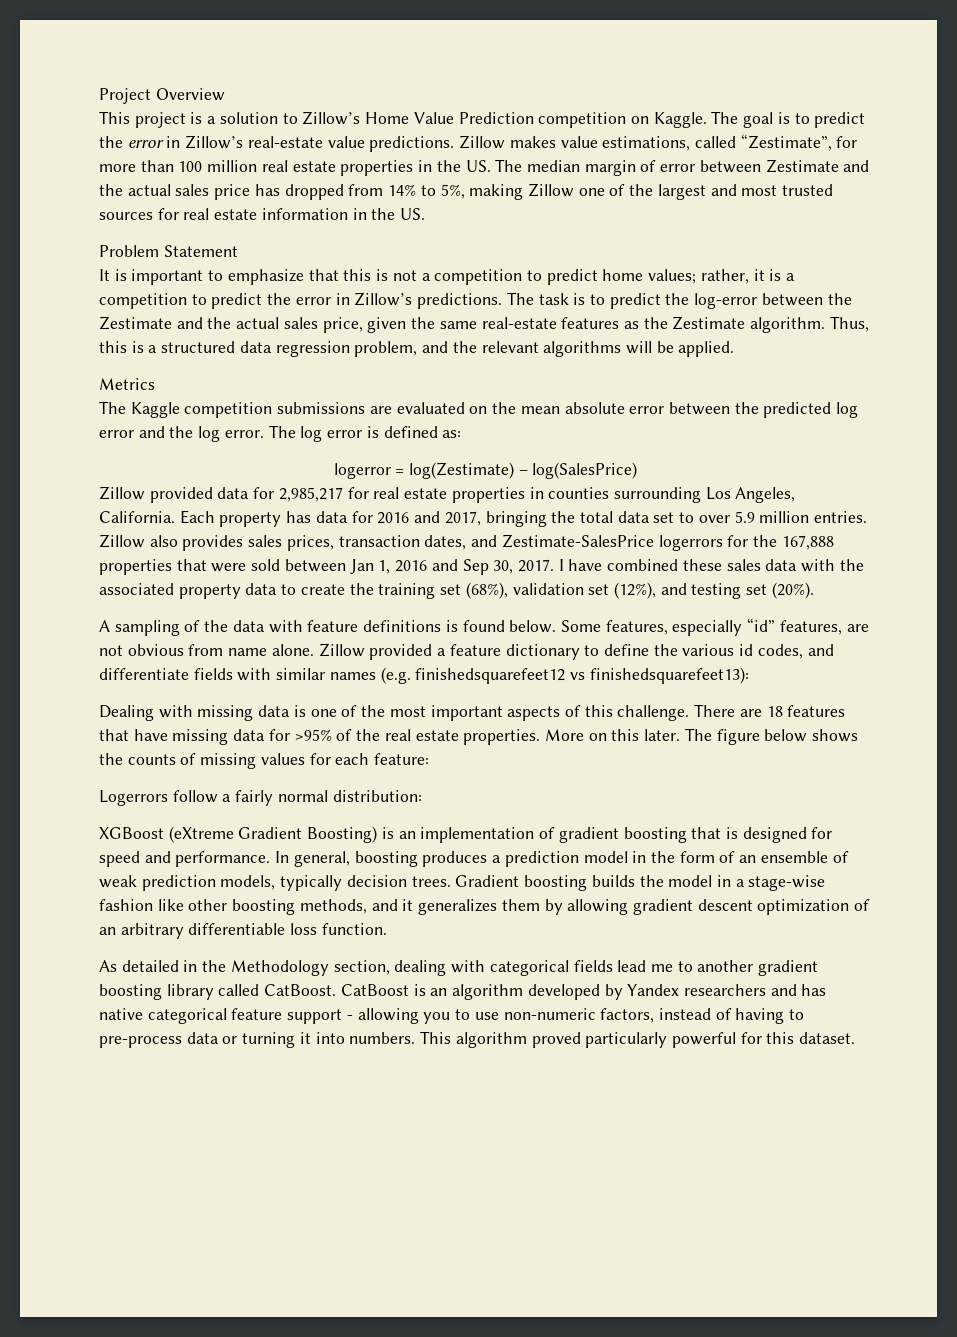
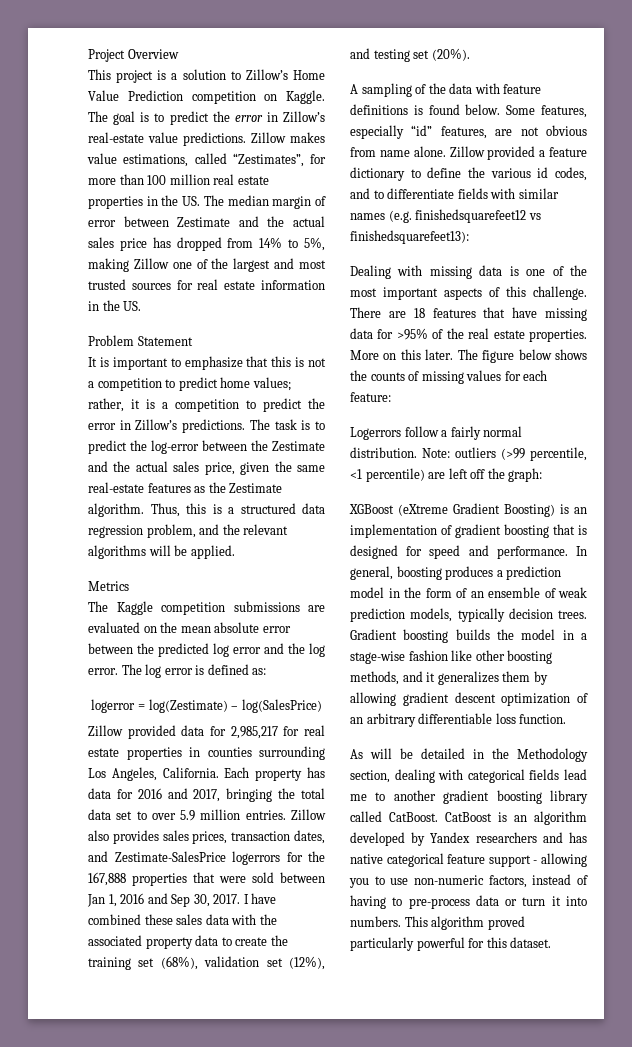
[740,134,832,151] “Zestimate”, -> [232,153,304,167] “Zestimates”,
(834, 650) none -> [373,190,384,199] to
[332,790,422,802] distribution: -> [350,447,587,461] [350,468,543,482] distribution. Note: outliers (>99 percentile, <1 percentile) are left off the graph:
(117, 966) none -> [370,748,413,759] will be
[242,1032,296,1048] turning -> [522,897,546,906] turn

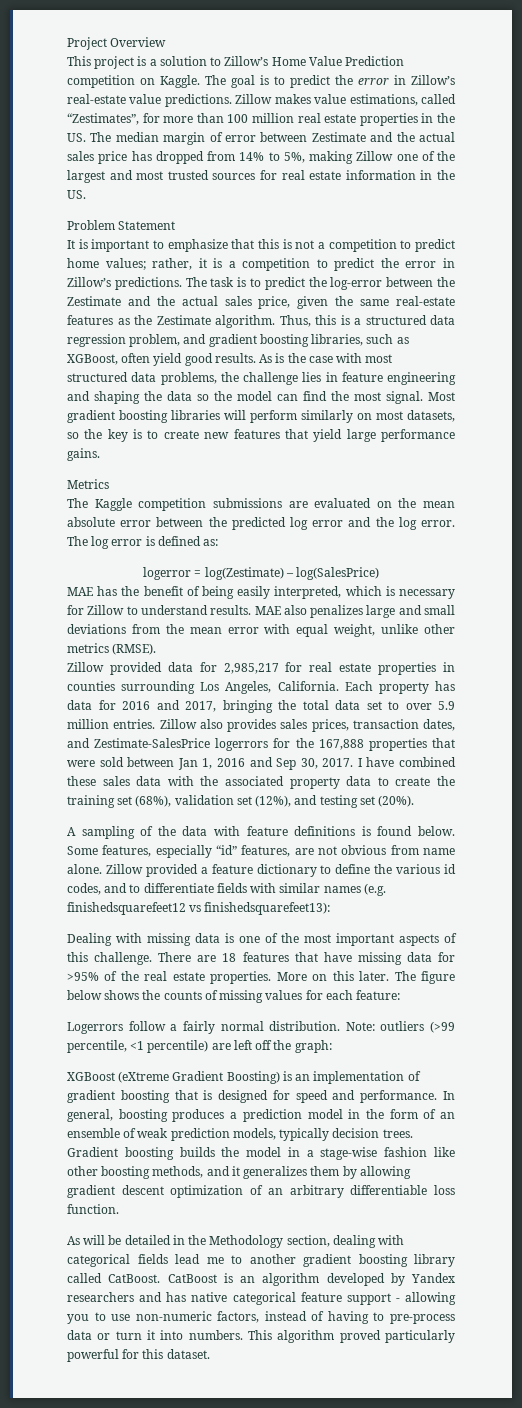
[222,524,289,535] [88,545,235,559] the relevant algorithms will be applied. -> [208,334,409,347] [67,353,393,366] [67,372,456,385] [67,391,455,404] [67,410,455,423] [67,429,456,442] [67,448,100,461] gradient boosting libraries, such as XGBoost, often yield good results. As is the case with most structured data problems, the challenge lies in feature engineering and shaping the data so the model can find the most signal. Most gradient boosting libraries will perform similarly on most datasets, so the key is to create new features that yield large performance gains.
(322, 706) none -> [67,586,455,599] [67,605,455,618] [67,624,455,637] [67,643,157,655] // MAE has the benefit of being easily interpreted, which is necessary for Zillow to understand results. MAE also penalizes large and small deviations from the mean error with equal weight, unlike other metrics (RMSE).

